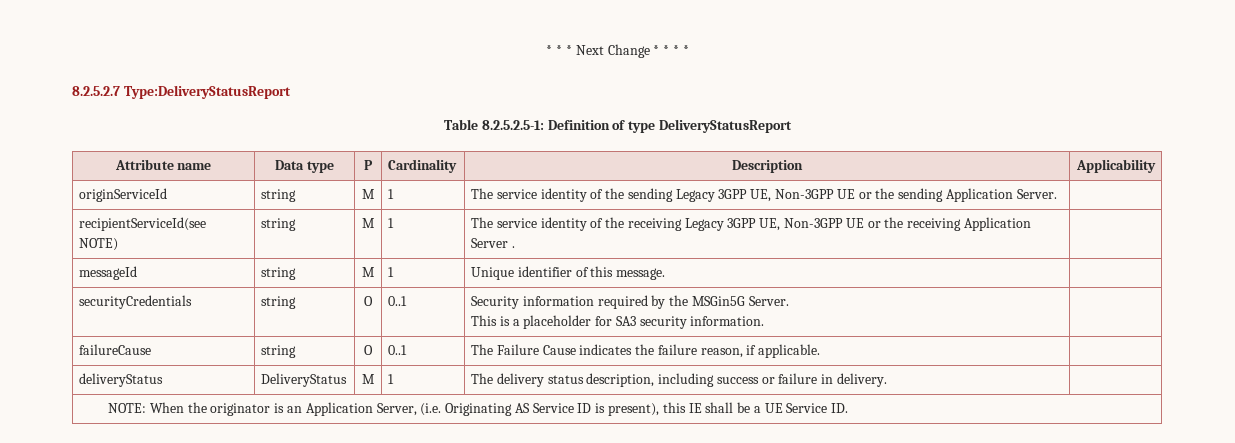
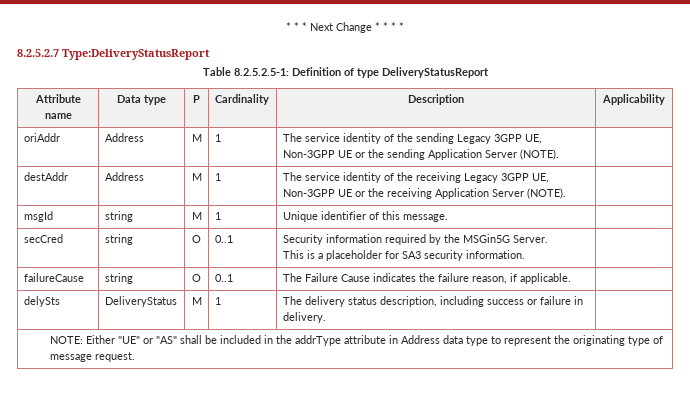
[78,188,167,202] [260,189,296,202] originServiceId | string -> [23,133,60,142] [104,133,144,142] oriAddr | Address
[1016,189,1057,199] [78,217,206,231] [78,238,118,251] [260,218,296,231] Server. | // recipientServiceId(see NOTE) | string -> [484,149,559,160] [23,172,68,181] [104,172,144,181] Server (NOTE). | // destAddr | Address
[511,246,515,248] [78,266,137,280] . | // messageId -> [526,188,566,199] [23,211,53,222] (NOTE). | // msgId
[78,295,192,309] securityCredentials -> [23,234,63,243] secCred
[78,373,163,387] deliveryStatus -> [23,296,60,307] delySts
[149,402,849,416] When the originator is an Application Server, (i.e. Originating AS Service ID is present), this IE shall be a UE Service ID. -> [85,335,663,346] [49,352,135,362] Either "UE" or "AS" shall be included in the addrType attribute in Address data type to represent the originating type of message request.

